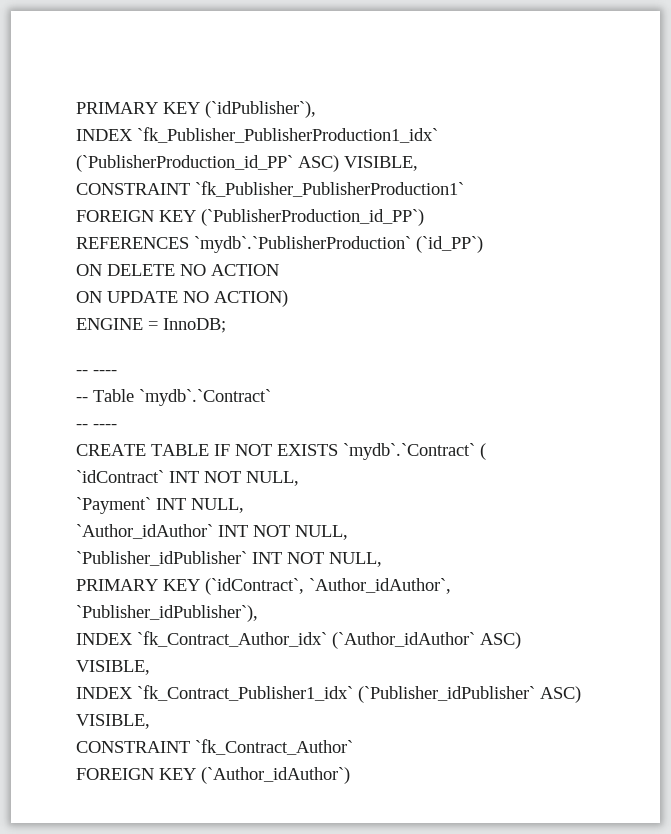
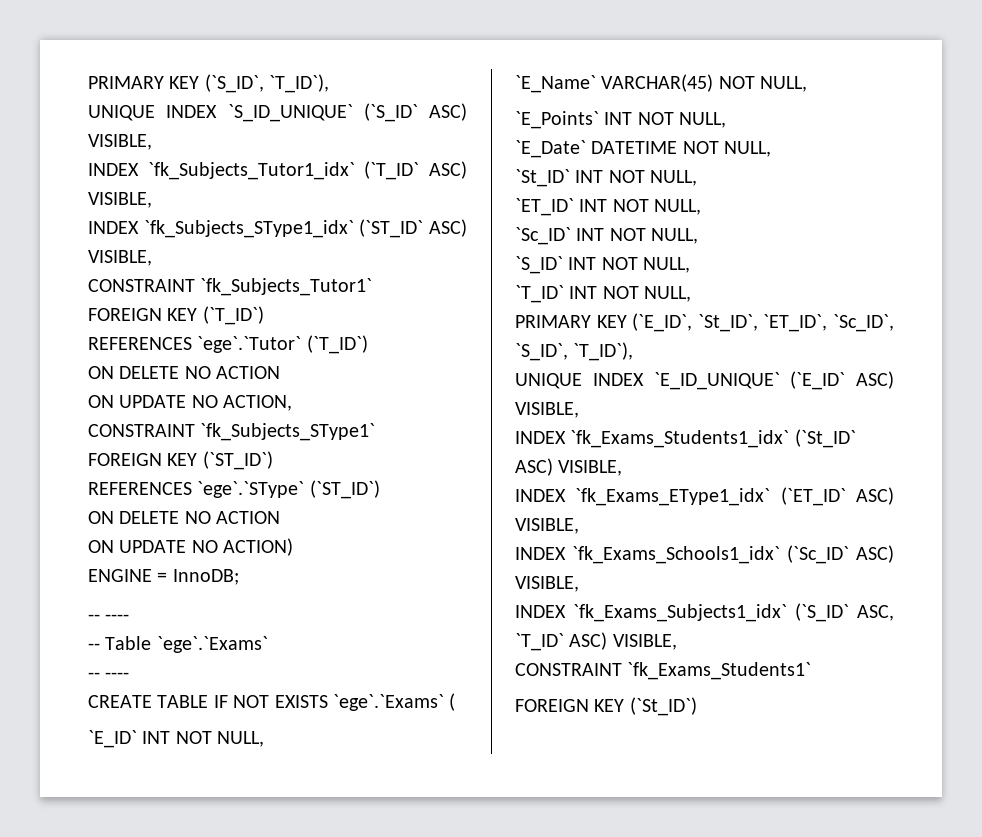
[76,101,316,118] [76,127,438,143] [76,155,418,172] [76,181,464,197] [76,209,424,226] [76,236,483,253] PRIMARY KEY (`idPublisher`), // INDEX `fk_Publisher_PublisherProduction1_idx` (`PublisherProduction_id_PP` ASC) VISIBLE, // CONSTRAINT `fk_Publisher_PublisherProduction1` // FOREIGN KEY (`PublisherProduction_id_PP`) // REFERENCES `mydb`.`PublisherProduction` (`id_PP`) -> [88,74,330,93] [88,103,467,122] [88,134,152,150] [88,161,468,180] [88,192,152,208] [88,219,468,238] [88,250,152,266] [88,278,373,296] [88,306,264,325] [88,335,368,354] [88,366,281,379] [88,395,293,411] [88,423,376,441] [88,451,273,470] [88,480,380,499] PRIMARY KEY (`S_ID`, `T_ID`), // UNIQUE INDEX `S_ID_UNIQUE` (`S_ID` ASC) VISIBLE, // INDEX `fk_Subjects_Tutor1_idx` (`T_ID` ASC) VISIBLE, // INDEX `fk_Subjects_SType1_idx` (`ST_ID` ASC) VISIBLE, // CONSTRAINT `fk_Subjects_Tutor1` // FOREIGN KEY (`T_ID`) // REFERENCES `ege`.`Tutor` (`T_ID`) // ON DELETE NO ACTION // ON UPDATE NO ACTION, // CONSTRAINT `fk_Subjects_SType1` // FOREIGN KEY (`ST_ID`) // REFERENCES `ege`.`SType` (`ST_ID`)
[139,389,271,406] `mydb`.`Contract` -> [156,636,268,653] `ege`.`Exams`
[343,443,475,460] `mydb`.`Contract` -> [333,694,444,711] `ege`.`Exams`
[76,470,299,486] [76,497,244,514] [76,524,348,540] [76,551,247,566] `idContract` INT NOT NULL, // `Payment` INT NULL, // `Author_idAuthor` INT NOT NULL, // `Publisher_idPublisher` -> [88,730,265,748] [515,74,808,93] [515,111,727,129] [515,140,772,158] [515,169,698,187] [515,198,702,216] [515,227,699,245] [515,256,691,274] [515,285,564,303] `E_ID` INT NOT NULL, // `E_Name` VARCHAR(45) NOT NULL, // `E_Points` INT NOT NULL, // `E_Date` DATETIME NOT NULL, // `St_ID` INT NOT NULL, // `ET_ID` INT NOT NULL, // `Sc_ID` INT NOT NULL, // `S_ID` INT NOT NULL, // `T_ID`
[205,578,451,595] [76,605,258,622] [76,631,521,649] [76,660,150,675] [76,685,581,703] [76,714,150,729] [76,739,353,755] [76,767,350,784] (`idContract`, `Author_idAuthor`, `Publisher_idPublisher`), // INDEX `fk_Contract_Author_idx` (`Author_idAuthor` ASC) VISIBLE, // INDEX `fk_Contract_Publisher1_idx` (`Publisher_idPublisher` ASC) VISIBLE, // CONSTRAINT `fk_Contract_Author` // FOREIGN KEY (`Author_idAuthor`) -> [632,313,894,332] [515,342,634,361] [515,371,894,390] [515,402,579,418] [515,429,856,448] [515,458,623,476] [515,487,894,506] [515,518,579,534] [515,545,894,564] [515,576,579,592] [515,603,894,622] [515,632,677,651] [515,662,812,680] [515,697,697,716] (`E_ID`, `St_ID`, `ET_ID`, `Sc_ID`, `S_ID`, `T_ID`), // UNIQUE INDEX `E_ID_UNIQUE` (`E_ID` ASC) VISIBLE, // INDEX `fk_Exams_Students1_idx` (`St_ID` ASC) VISIBLE, // INDEX `fk_Exams_EType1_idx` (`ET_ID` ASC) VISIBLE, // INDEX `fk_Exams_Schools1_idx` (`Sc_ID` ASC) VISIBLE, // INDEX `fk_Exams_Subjects1_idx` (`S_ID` ASC, `T_ID` ASC) VISIBLE, // CONSTRAINT `fk_Exams_Students1` // FOREIGN KEY (`St_ID`)

